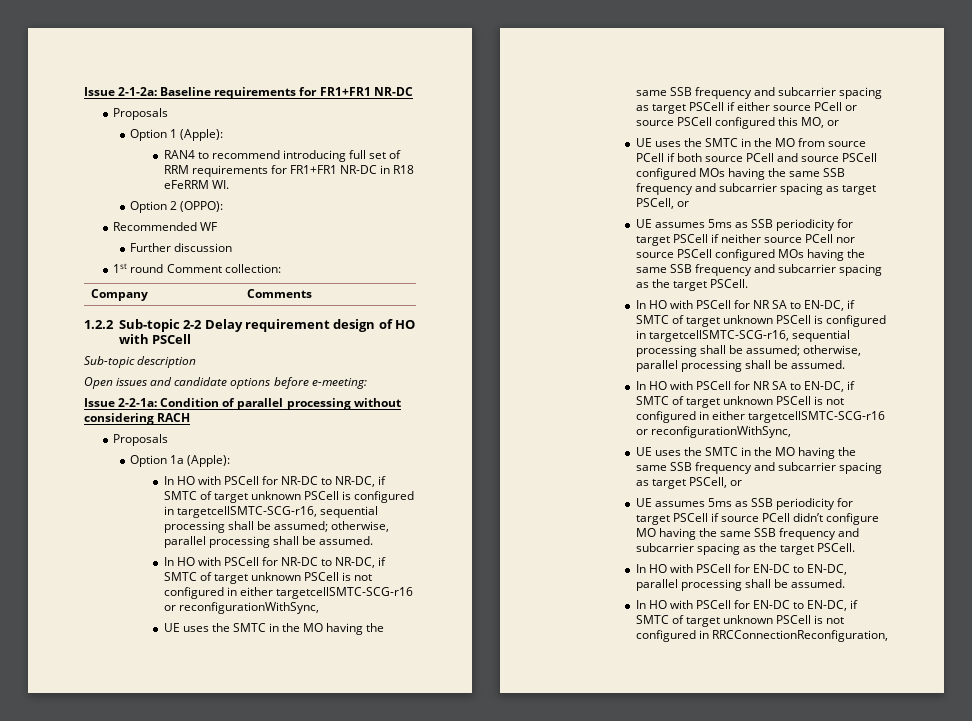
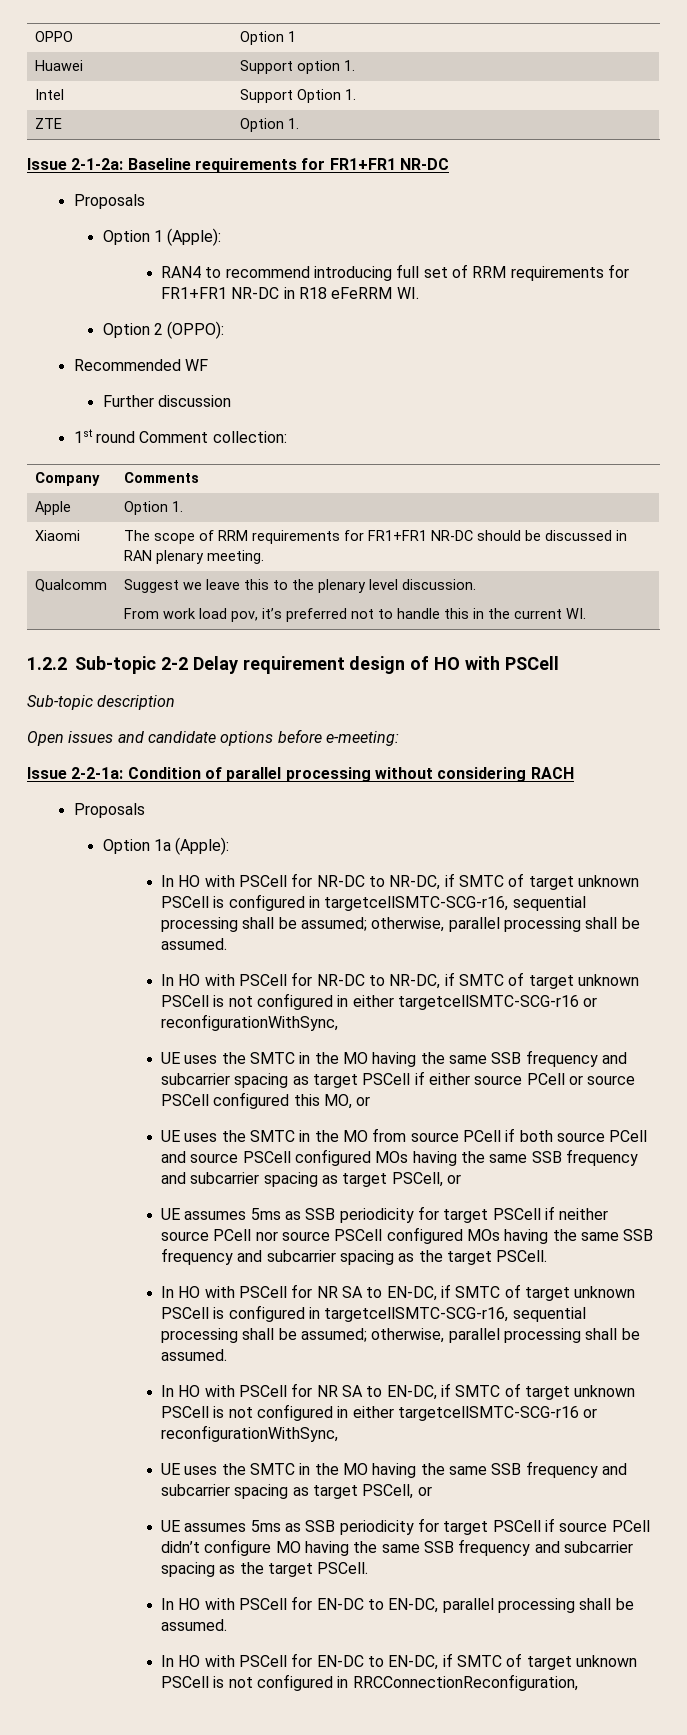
(84, 91) none -> [35,31,74,42] [240,31,297,45] [35,60,84,71] [240,60,356,74] [35,89,65,100] [240,89,357,103] [35,118,63,129] [240,118,300,132] OPPO | Option 1 // Huawei | Support option 1. // Intel | Support Option 1. // ZTE | Option 1. //
(313, 293) none -> [35,501,72,515] [124,501,184,515] [35,530,81,541] [124,530,628,544] [124,550,265,564] [35,579,108,592] [124,579,477,593] [124,608,587,622] // Apple | Option 1. // Xiaomi | The scope of RRM requirements for FR1+FR1 NR-DC should be discussed in RAN plenary meeting. // Qualcomm | Suggest we leave this to the plenary level discussion. // From work load pov, it’s preferred not to handle this in the current WI.

